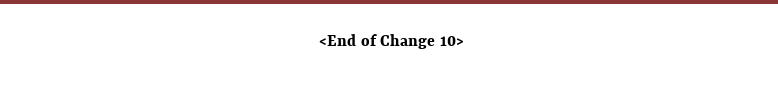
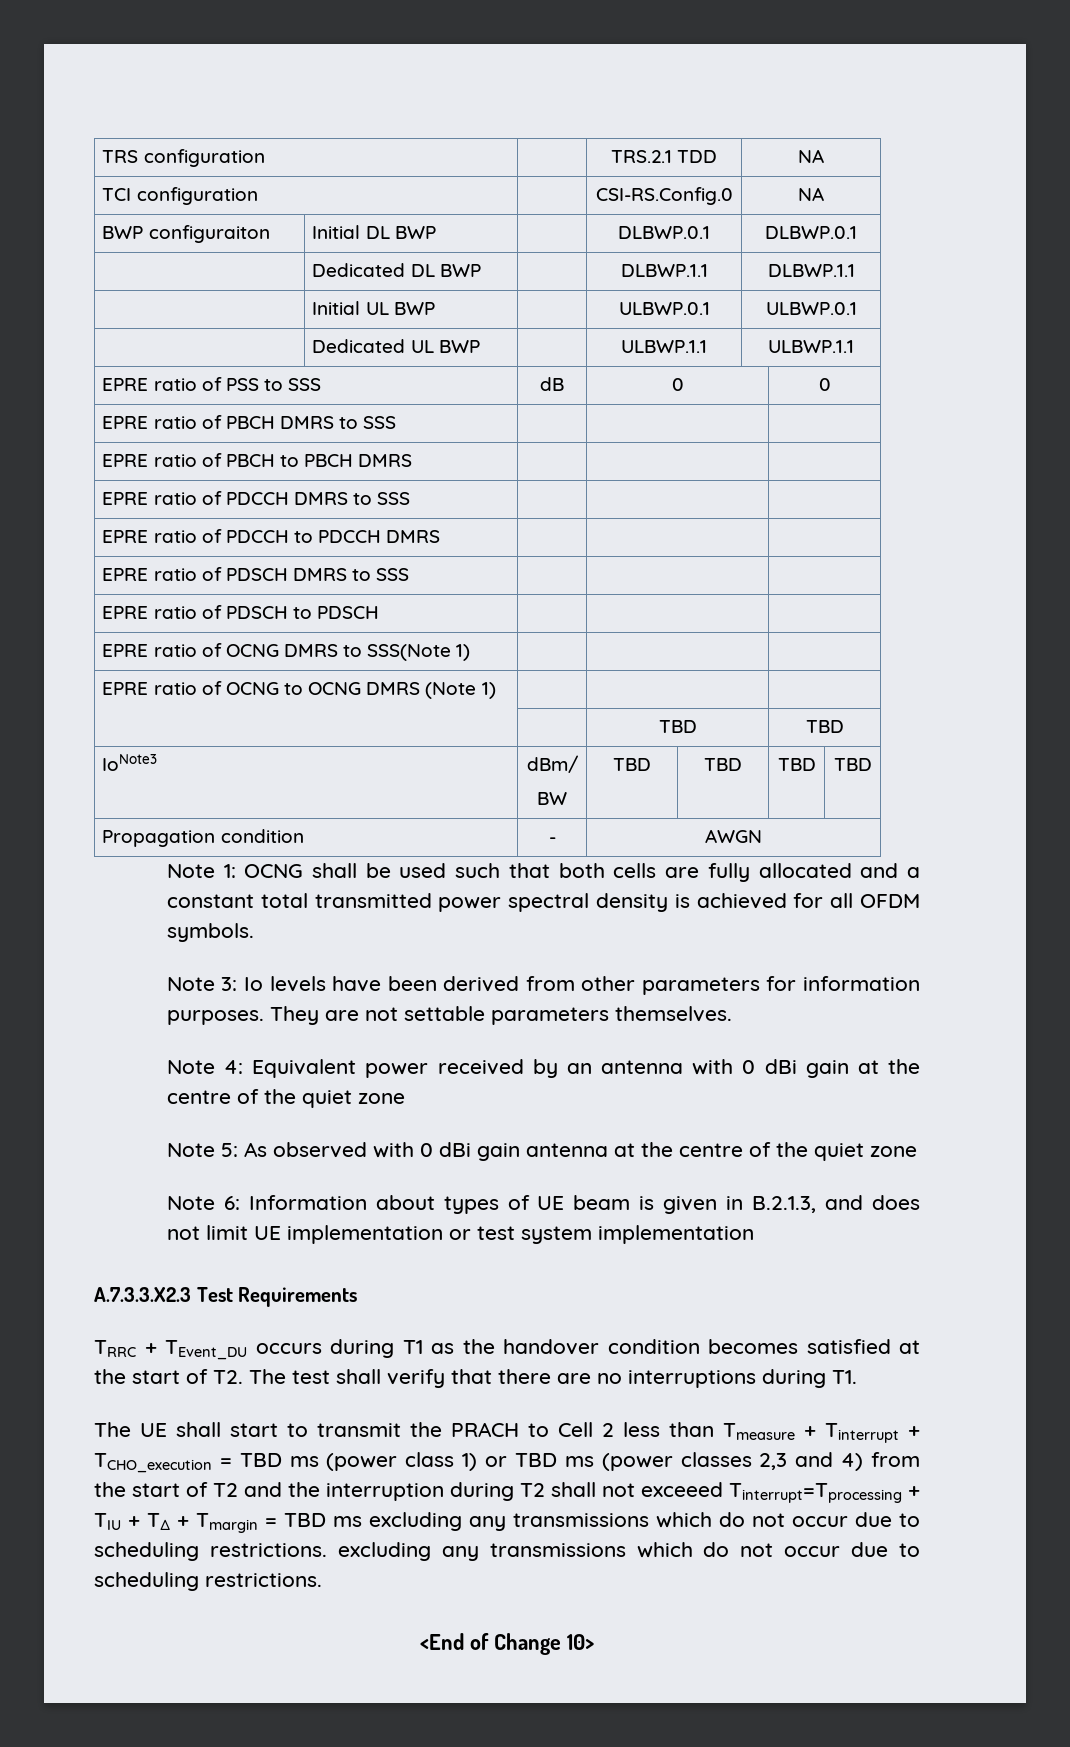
(318, 40) none -> [102,149,265,167] [610,150,718,163] [798,149,824,163] [102,187,258,205] [595,187,733,205] [798,187,824,201] [102,225,270,243] [312,225,436,239] [618,226,710,239] [765,226,857,239] [312,263,481,277] [620,264,708,277] [767,264,855,277] [312,301,435,315] [618,302,710,315] [765,302,857,315] [312,339,480,353] [621,340,707,353] [768,340,854,353] [102,377,322,391] [540,377,564,391] [671,378,684,391] [818,378,831,391] [102,415,397,429] [102,453,413,467] [102,491,411,505] [102,529,441,543] [102,567,410,581] [102,605,380,619] [102,643,471,661] [102,681,496,699] [658,720,697,733] [805,720,844,733] [102,754,158,771] [526,755,578,773] [537,792,567,805] [613,758,651,771] [704,758,742,771] [777,758,816,771] [833,758,872,771] [102,829,304,847] [548,837,556,843] [705,829,762,843] [166,863,920,882] [166,893,920,912] [166,923,254,942] [166,976,920,995] [166,1006,732,1025] [166,1059,920,1078] [166,1089,405,1108] [166,1142,917,1161] [166,1195,921,1214] [166,1225,754,1244] [94,1287,358,1307] [94,1339,920,1360] [94,1369,857,1388] [94,1422,920,1443] [94,1452,921,1473] [94,1482,920,1503] [94,1512,920,1533] [94,1542,920,1561] [94,1572,322,1591] TRS configuration | | TRS.2.1 TDD | NA // TCI configuration | | CSI-RS.Config.0 | NA // BWP configuraiton | Initial DL BWP | | DLBWP.0.1 | DLBWP.0.1 // | Dedicated DL BWP | | DLBWP.1.1 | DLBWP.1.1 // | Initial UL BWP | | ULBWP.0.1 | ULBWP.0.1 // | Dedicated UL BWP | | ULBWP.1.1 | ULBWP.1.1 // EPRE ratio of PSS to SSS | dB | 0 | 0 // EPRE ratio of PBCH DMRS to SSS | | | // EPRE ratio of PBCH to PBCH DMRS | | | // EPRE ratio of PDCCH DMRS to SSS | | | // EPRE ratio of PDCCH to PDCCH DMRS | | | // EPRE ratio of PDSCH DMRS to SSS | | | // EPRE ratio of PDSCH to PDSCH | | | // EPRE ratio of OCNG DMRS to SSS(Note 1) | | | // EPRE ratio of OCNG to OCNG DMRS (Note 1) | | | // | | TBD | TBD // IoNote3 | dBm/ // BW | TBD | TBD | TBD | TBD // Propagation condition | - | AWGN // Note 1: OCNG shall be used such that both cells are fully allocated and a constant total transmitted power spectral density is achieved for all OFDM symbols. // Note 3: Io levels have been derived from other parameters for information purposes. They are not settable parameters themselves. // Note 4: Equivalent power received by an antenna with 0 dBi gain at the centre of the quiet zone // Note 5: As observed with 0 dBi gain antenna at the centre of the quiet zone // Note 6: Information about types of UE beam is given in B.2.1.3, and does not limit UE implementation or test system implementation // A.7.3.3.X2.3 Test Requirements // TRRC + TEvent_DU occurs during T1 as the handover condition becomes satisfied at the start of T2. The test shall verify that there are no interruptions during T1. // The UE shall start to transmit the PRACH to Cell 2 less than Tmeasure + Tinterrupt + TCHO_execution = TBD ms (power class 1) or TBD ms (power classes 2,3 and 4) from the start of T2 and the interruption during T2 shall not exceeed Tinterrupt=Tprocessing + TIU + T∆ + Tmargin = TBD ms excluding any transmissions which do not occur due to scheduling restrictions. excluding any transmissions which do not occur due to scheduling restrictions. //

